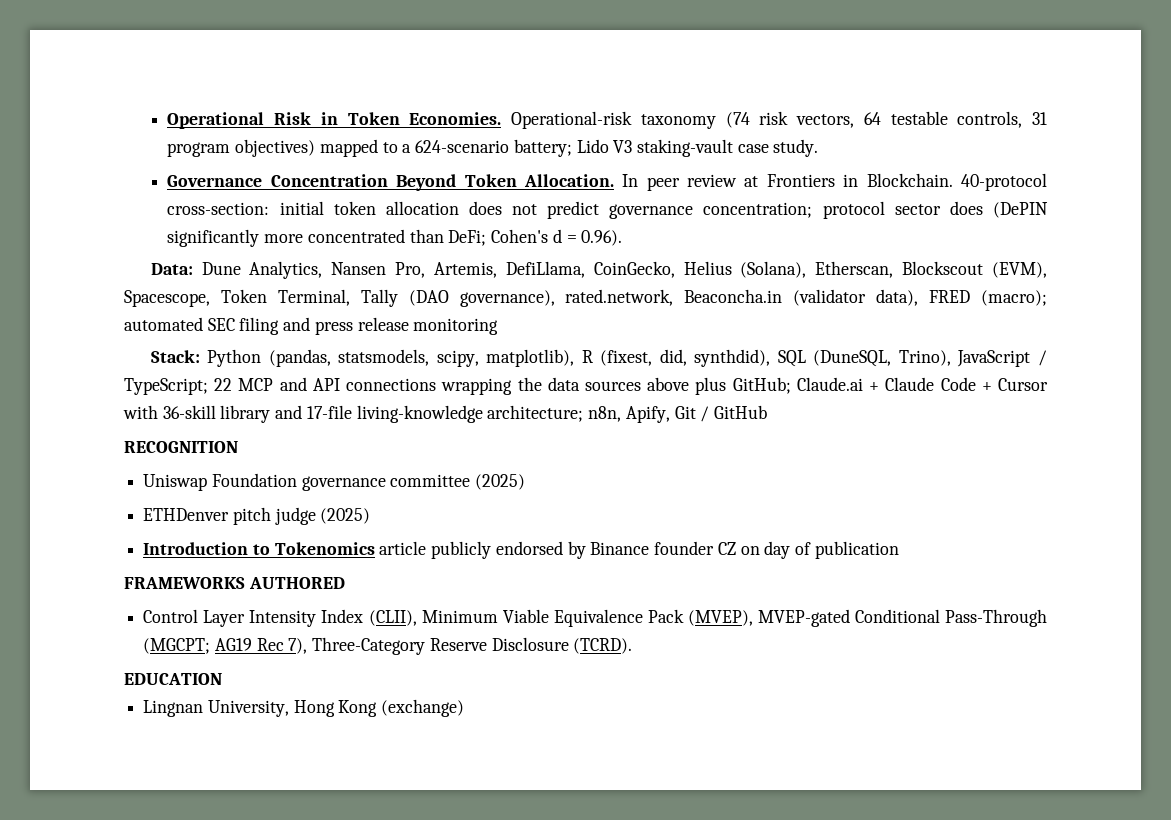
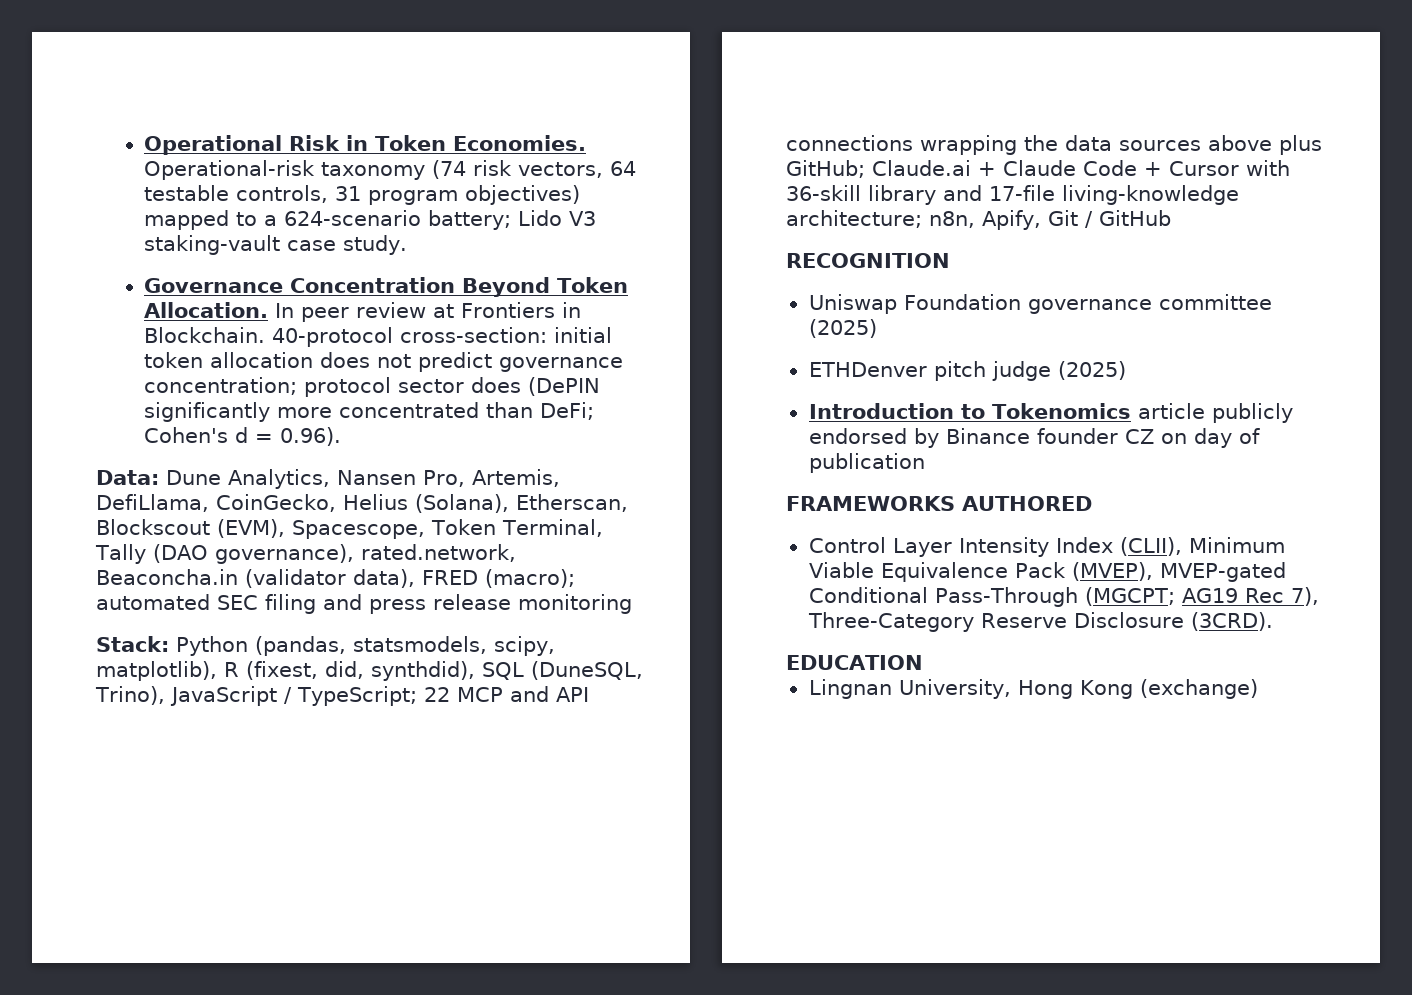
[573,638,633,654] (TCRD). -> [1190,612,1273,631] (3CRD).

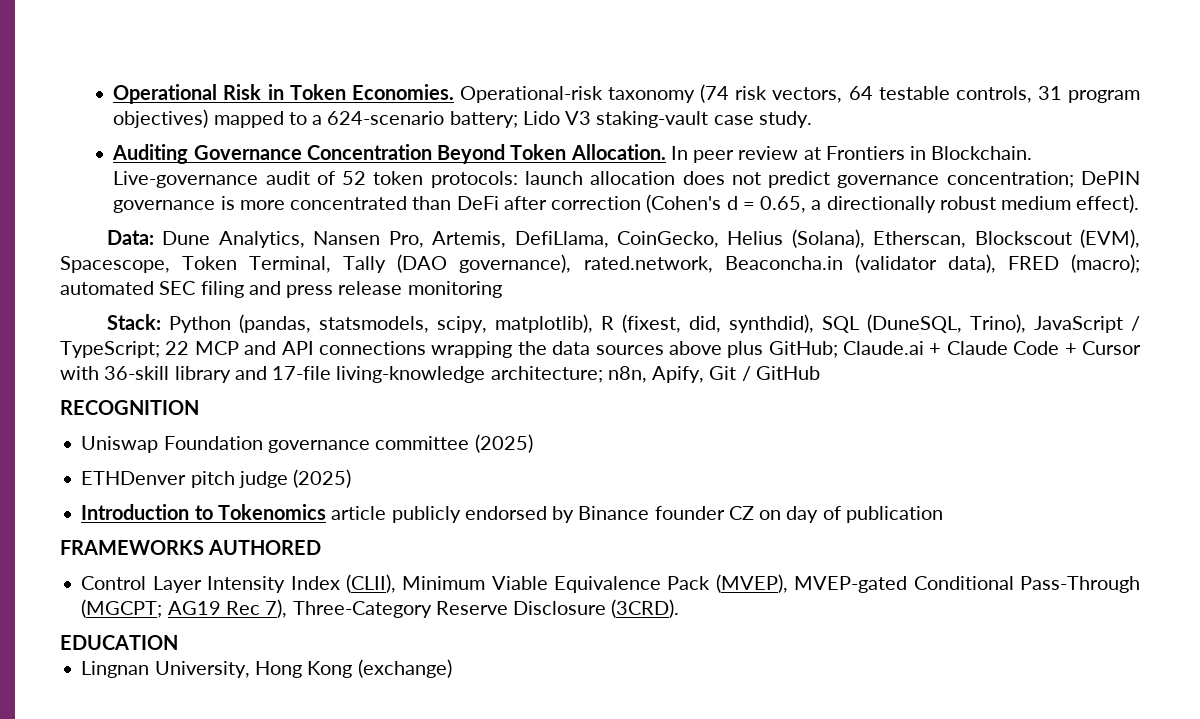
(408, 245) none -> [112,144,189,164] Auditing
[272,327,613,347] [144,352,204,368] 40-protocol cross-section: initial token -> [113,171,583,188] Live-governance audit of 52 token protocols: launch
[304,377,601,397] [144,402,595,422] [144,427,342,446] protocol sector does (DePIN significantly more concentrated than DeFi; Cohen's d = 0.96). -> [1080,171,1140,185] [113,194,1140,213] DePIN governance is more concentrated than DeFi after correction (Cohen's d = 0.65, a directionally robust medium effect).

